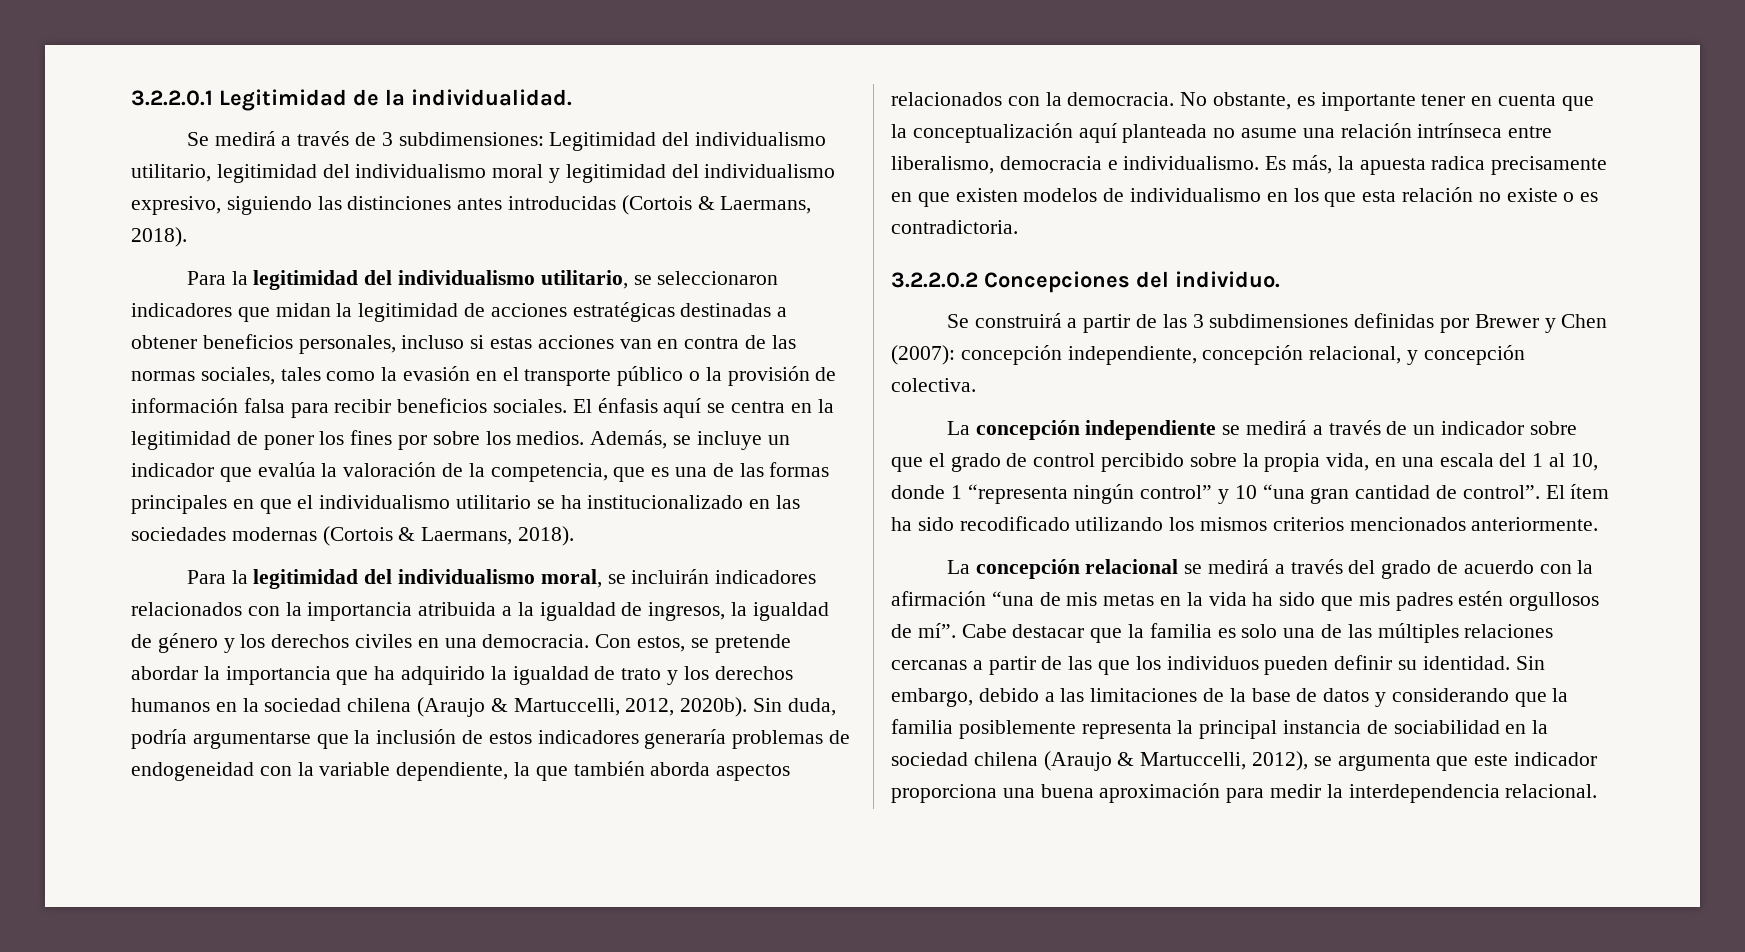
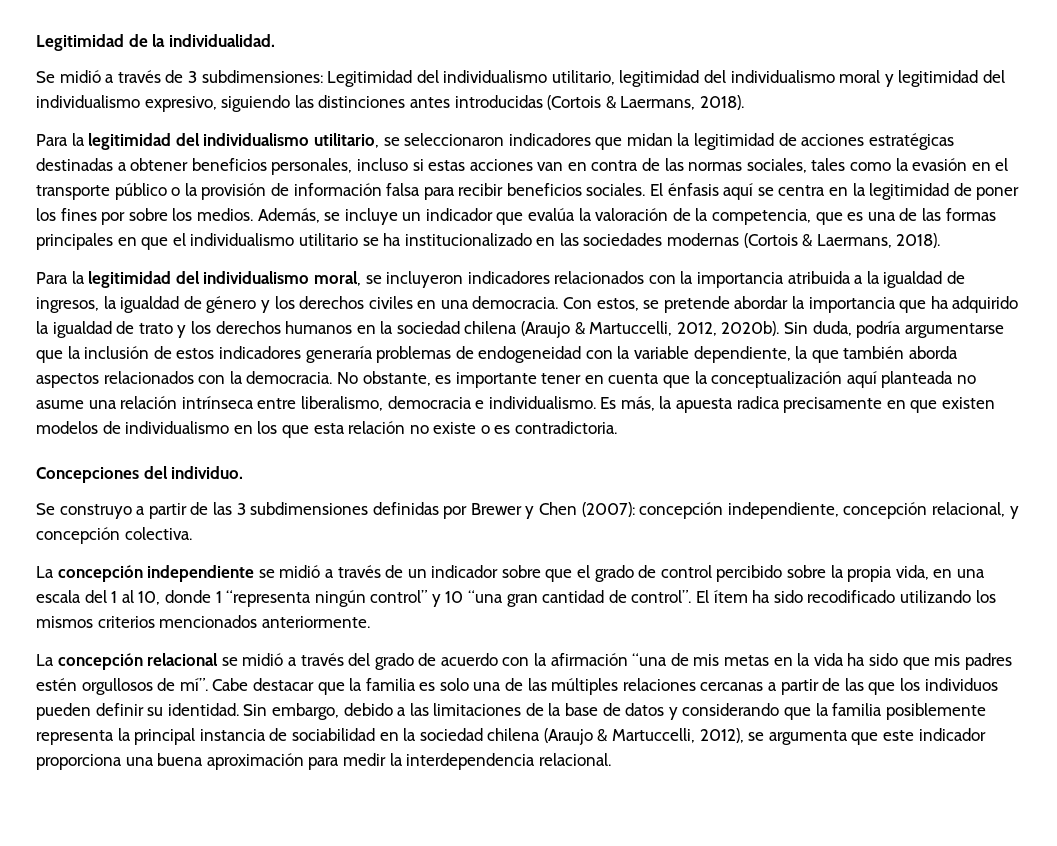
[131,90,213,106] 3.2.2.0.1 -> (36, 42) none
[214,131,276,146] medirá -> [59,70,101,83] midió
[631,569,710,584] incluirán -> [386,271,464,288] incluyeron
[891,272,978,288] 3.2.2.0.2 -> (618, 427) none
[974,313,1062,328] construirá -> [59,504,132,519] construyo
[1245,420,1307,435] medirá -> [279,565,321,578] midió
[1207,559,1269,574] medirá -> [242,653,284,666] midió

